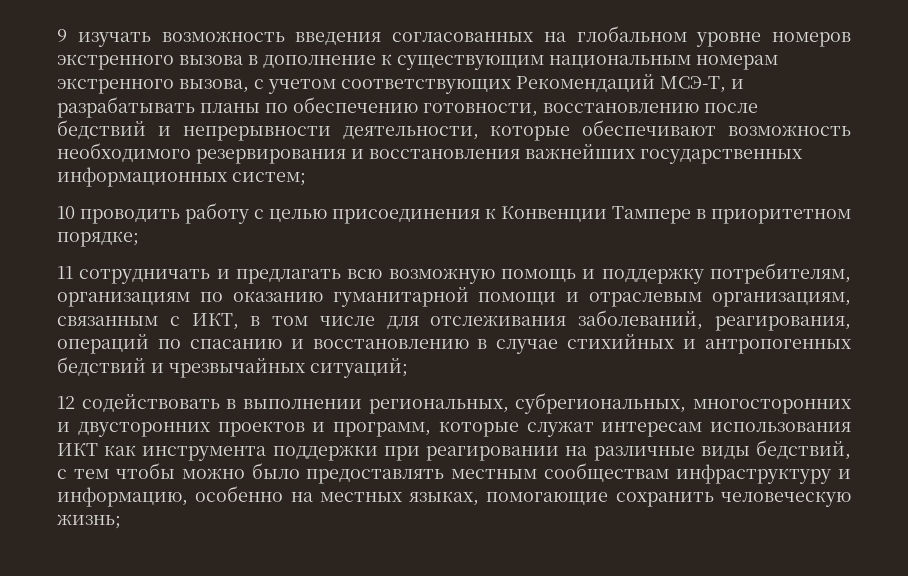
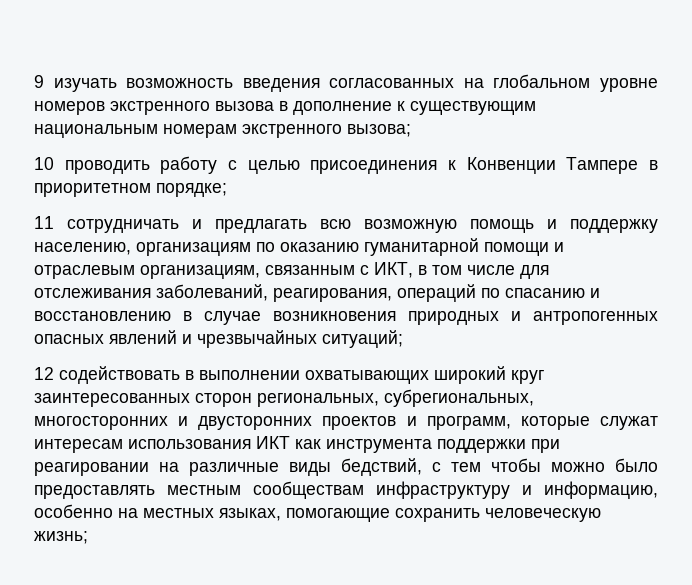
[179,74,744,94] [57,97,758,118] [57,120,851,141] [57,143,802,164] [57,167,306,187] вызова, с учетом соответствующих Рекомендаций МСЭ-Т, и разрабатывать планы по обеспечению готовности, восстановлению после бедствий и непрерывности деятельности, которые обеспечивают возможность необходимого резервирования и восстановления важнейших государственных информационных систем; -> [347,124,411,137] вызова;
[710,263,852,284] потребителям, -> [34,242,131,255] населению,
[567,334,852,354] [57,357,146,376] стихийных и антропогенных бедствий -> [273,311,658,325] [34,330,177,344] возникновения природных и антропогенных опасных явлений
(362, 404) none -> [305,366,544,384] [34,393,252,407] охватывающих широкий круг заинтересованных сторон

